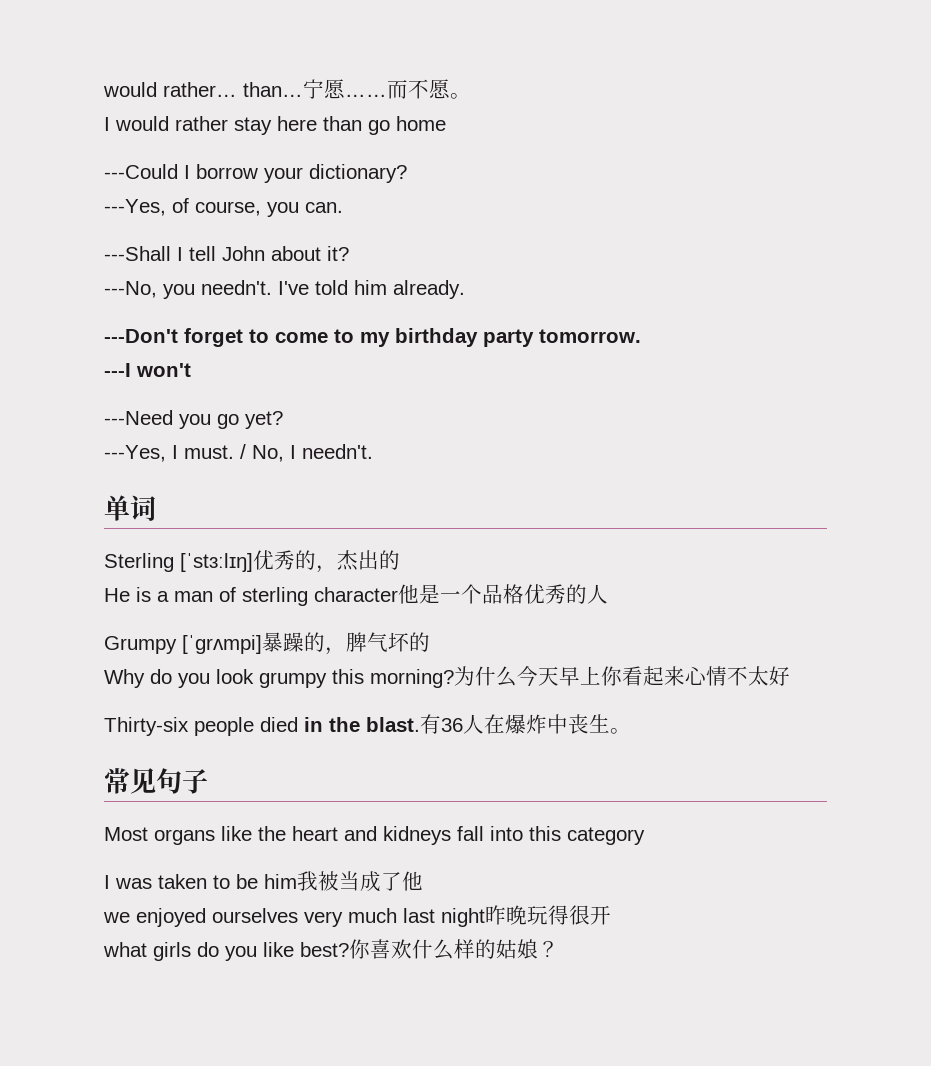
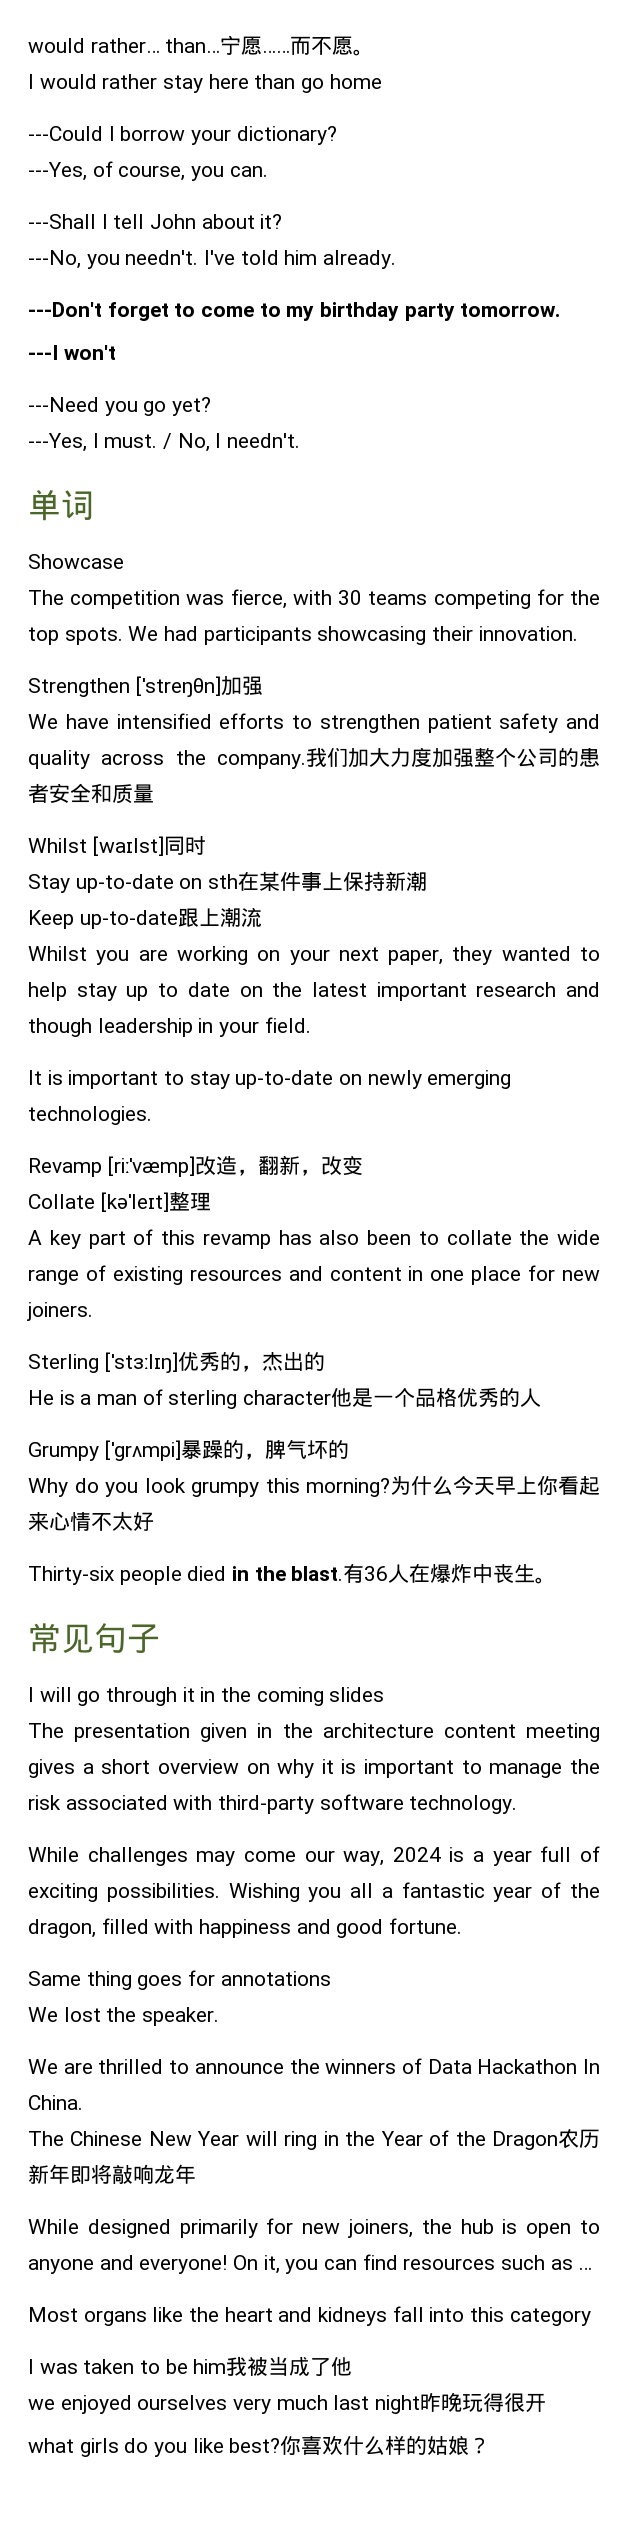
(156, 508) none -> [28,554,124,569] [28,589,600,609] [28,626,578,645] [28,676,263,697] [28,713,600,733] [28,747,600,769] [28,783,154,804] [28,836,206,856] [28,871,428,893] [28,907,262,929] [28,946,600,965] [28,982,600,1001] [28,1017,311,1037] [28,1070,512,1089] [28,1106,152,1125] [28,1155,363,1177] [28,1191,211,1212] [28,1229,600,1249] [28,1265,600,1285] [27,1302,93,1321] // Showcase // The competition was fierce, with 30 teams competing for the top spots. We had participants showcasing their innovation. // Strengthen [ˈstreŋθn]加强 // We have intensified efforts to strengthen patient safety and quality across the company.我们加大力度加强整个公司的患者安全和质量 // Whilst [waɪlst]同时 // Stay up-to-date on sth在某件事上保持新潮 // Keep up-to-date跟上潮流 // Whilst you are working on your next paper, they wanted to help stay up to date on the latest important research and though leadership in your field. // It is important to stay up-to-date on newly emerging technologies. // Revamp [riːˈvæmp]改造，翻新，改变 // Collate [kəˈleɪt]整理 // A key part of this revamp has also been to collate the wide range of existing resources and content in one place for new joiners.
(208, 781) none -> [28,1687,385,1706] [28,1723,600,1742] [28,1759,600,1778] [28,1794,518,1814] [28,1846,600,1866] [28,1882,600,1902] [28,1918,463,1938] [28,1970,331,1990] [28,2007,220,2026] [28,2058,600,2074] [28,2095,83,2110] [28,2128,600,2150] [28,2164,196,2184] [28,2218,600,2238] [28,2254,593,2274] // I will go through it in the coming slides // The presentation given in the architecture content meeting gives a short overview on why it is important to manage the risk associated with third-party software technology. // While challenges may come our way, 2024 is a year full of exciting possibilities. Wishing you all a fantastic year of the dragon, filled with happiness and good fortune. // Same thing goes for annotations // We lost the speaker. // We are thrilled to announce the winners of Data Hackathon In China. // The Chinese New Year will ring in the Year of the Dragon农历新年即将敲响龙年 // While designed primarily for new joiners, the hub is open to anyone and everyone! On it, you can find resources such as …

